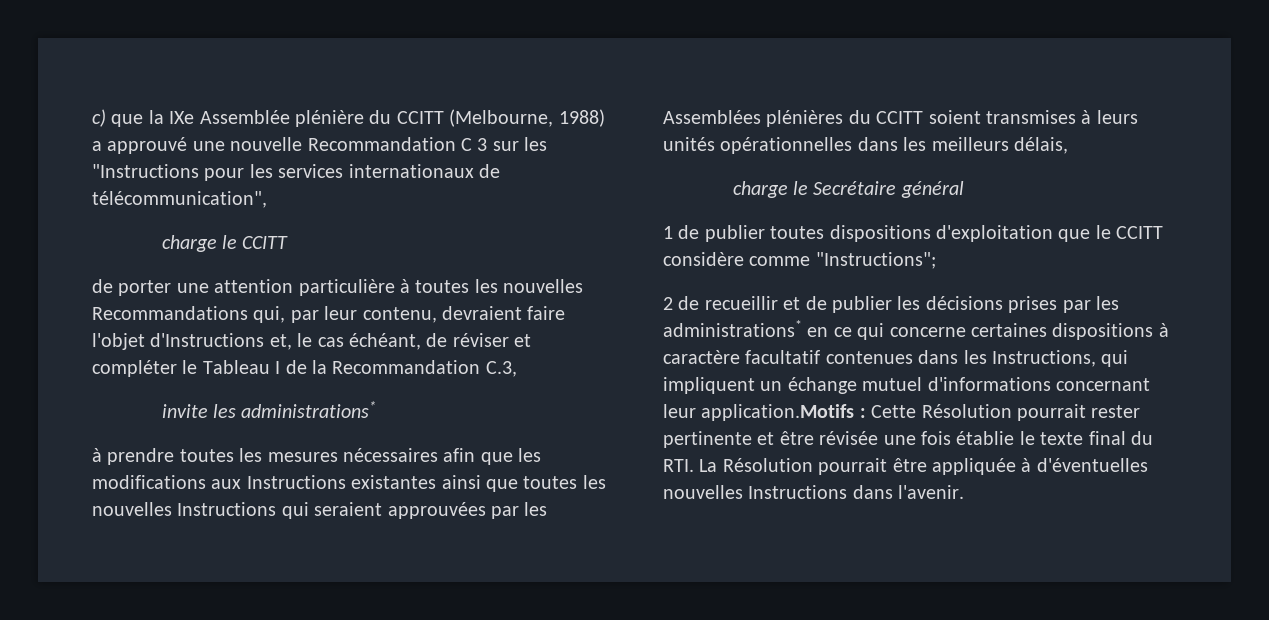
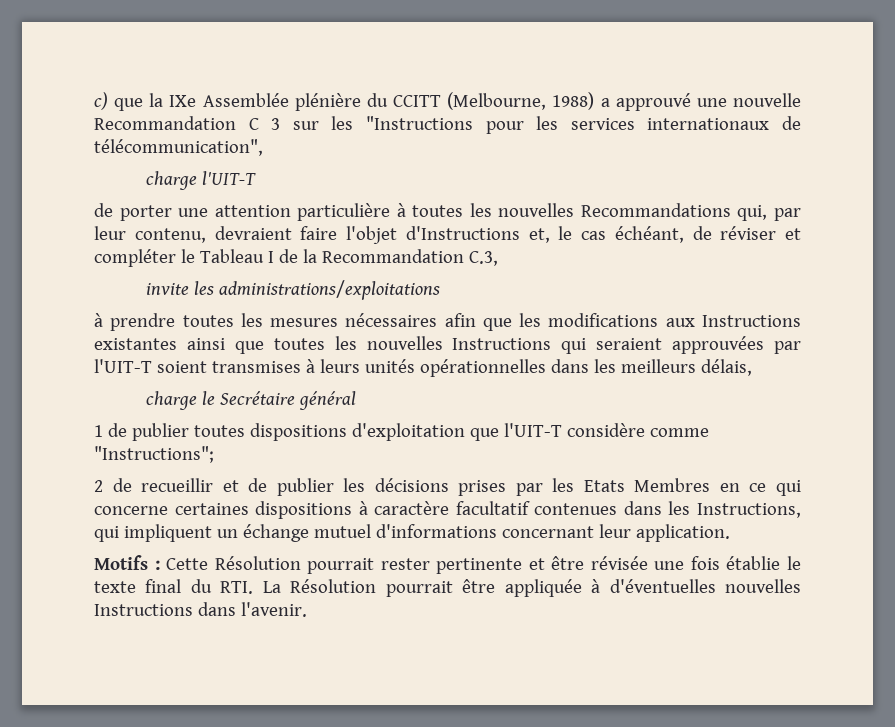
[221,235,289,249] le CCITT -> [201,171,256,185] l'UIT-T
[241,401,377,418] administrations* -> [218,280,440,300] administrations/exploitations
[524,502,548,516] [663,110,924,127] les Assemblées plénières du CCITT -> [94,359,152,373] l'UIT-T
[1095,225,1164,239] le CCITT -> [503,423,562,437] l'UIT-T
[663,320,802,337] administrations* -> [583,478,711,492] Etats Membres
[701,404,855,421] application.Motifs -> [635,524,730,542] [94,555,148,570] application. // Motifs

